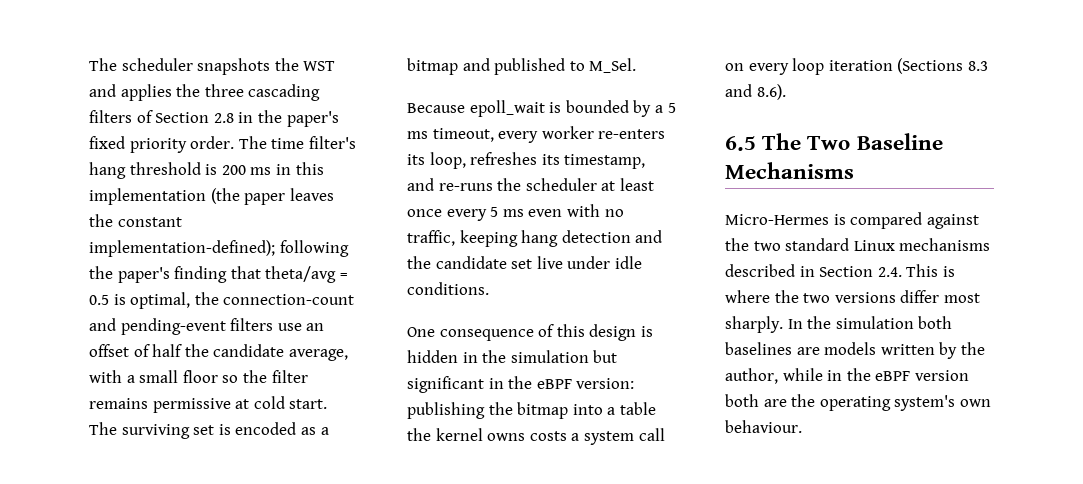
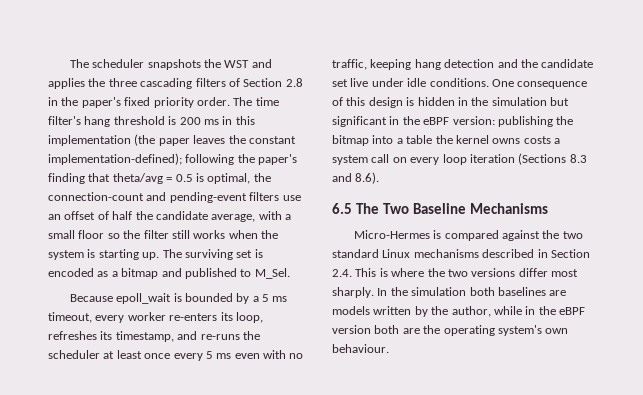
[89,396,328,413] remains permissive at cold start. -> [171,230,278,239] [48,249,160,260] still works when the system is starting up.
(489, 288) // -> (489, 82) none

